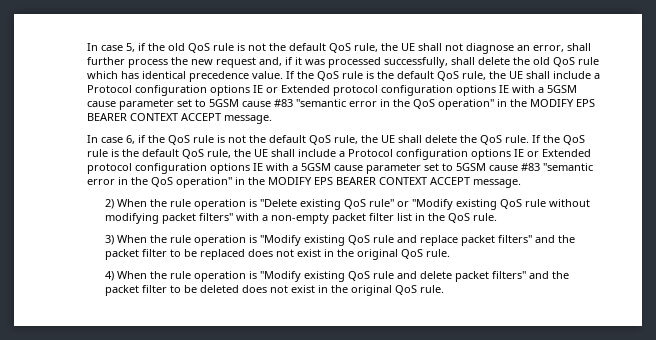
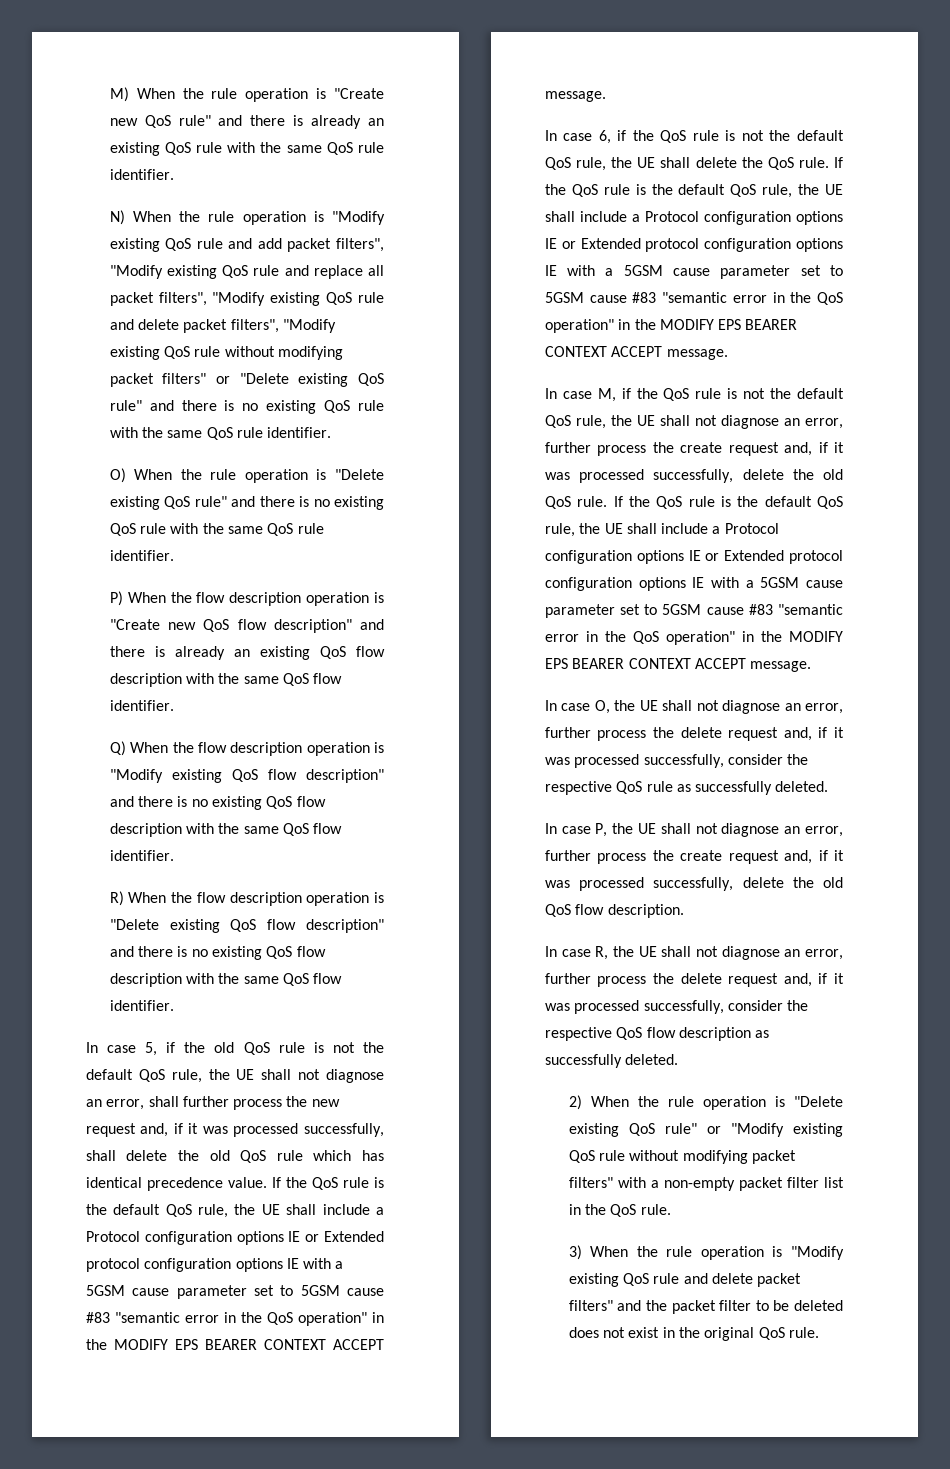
(87, 47) none -> [109,87,384,102] [109,115,384,129] [109,142,384,156] [109,169,174,180] [109,210,385,225] [109,238,384,252] [109,265,384,279] [109,292,384,306] [109,319,337,333] [109,346,344,360] [109,373,384,387] [109,400,384,414] [109,427,332,440] [109,468,384,483] [109,496,384,510] [109,523,324,536] [109,550,174,561] [109,591,384,606] [109,619,384,633] [109,646,385,660] [109,673,343,687] [109,700,174,711] [109,741,384,756] [109,769,384,783] [109,796,326,810] [109,823,343,837] [109,850,174,861] [109,891,385,906] [109,919,384,933] [109,946,326,960] [109,973,343,987] [109,1000,174,1011] M) When the rule operation is "Create new QoS rule" and there is already an existing QoS rule with the same QoS rule identifier. // N) When the rule operation is "Modify existing QoS rule and add packet filters", "Modify existing QoS rule and replace all packet filters", "Modify existing QoS rule and delete packet filters", "Modify existing QoS rule without modifying packet filters" or "Delete existing QoS rule" and there is no existing QoS rule with the same QoS rule identifier. // O) When the rule operation is "Delete existing QoS rule" and there is no existing QoS rule with the same QoS rule identifier. // P) When the flow description operation is "Create new QoS flow description" and there is already an existing QoS flow description with the same QoS flow identifier. // Q) When the flow description operation is "Modify existing QoS flow description" and there is no existing QoS flow description with the same QoS flow identifier. // R) When the flow description operation is "Delete existing QoS flow description" and there is no existing QoS flow description with the same QoS flow identifier. //
(522, 183) none -> [544,388,844,402] [544,415,843,429] [544,442,844,456] [544,469,843,483] [544,496,843,509] [544,523,779,537] [544,550,843,564] [544,577,843,591] [544,604,843,618] [544,631,843,645] [544,658,812,672] [544,700,843,714] [544,727,844,741] [544,754,809,768] [544,781,829,795] [544,823,843,837] [544,850,844,864] [544,877,843,891] [544,904,684,918] [544,946,843,960] [544,973,844,987] [544,1000,809,1014] [544,1027,770,1041] [544,1054,679,1068] // In case M, if the QoS rule is not the default QoS rule, the UE shall not diagnose an error, further process the create request and, if it was processed successfully, delete the old QoS rule. If the QoS rule is the default QoS rule, the UE shall include a Protocol configuration options IE or Extended protocol configuration options IE with a 5GSM cause parameter set to 5GSM cause #83 "semantic error in the QoS operation" in the MODIFY EPS BEARER CONTEXT ACCEPT message. // In case O, the UE shall not diagnose an error, further process the delete request and, if it was processed successfully, consider the respective QoS rule as successfully deleted. // In case P, the UE shall not diagnose an error, further process the create request and, if it was processed successfully, delete the old QoS flow description. // In case R, the UE shall not diagnose an error, further process the delete request and, if it was processed successfully, consider the respective QoS flow description as successfully deleted.
[419,235,575,246] [104,249,450,260] [104,271,417,282] replace packet filters" and the packet filter to be replaced does not exist in the original QoS rule. // 4) When the rule operation is "Modify existing QoS rule and -> (708, 1278) none

